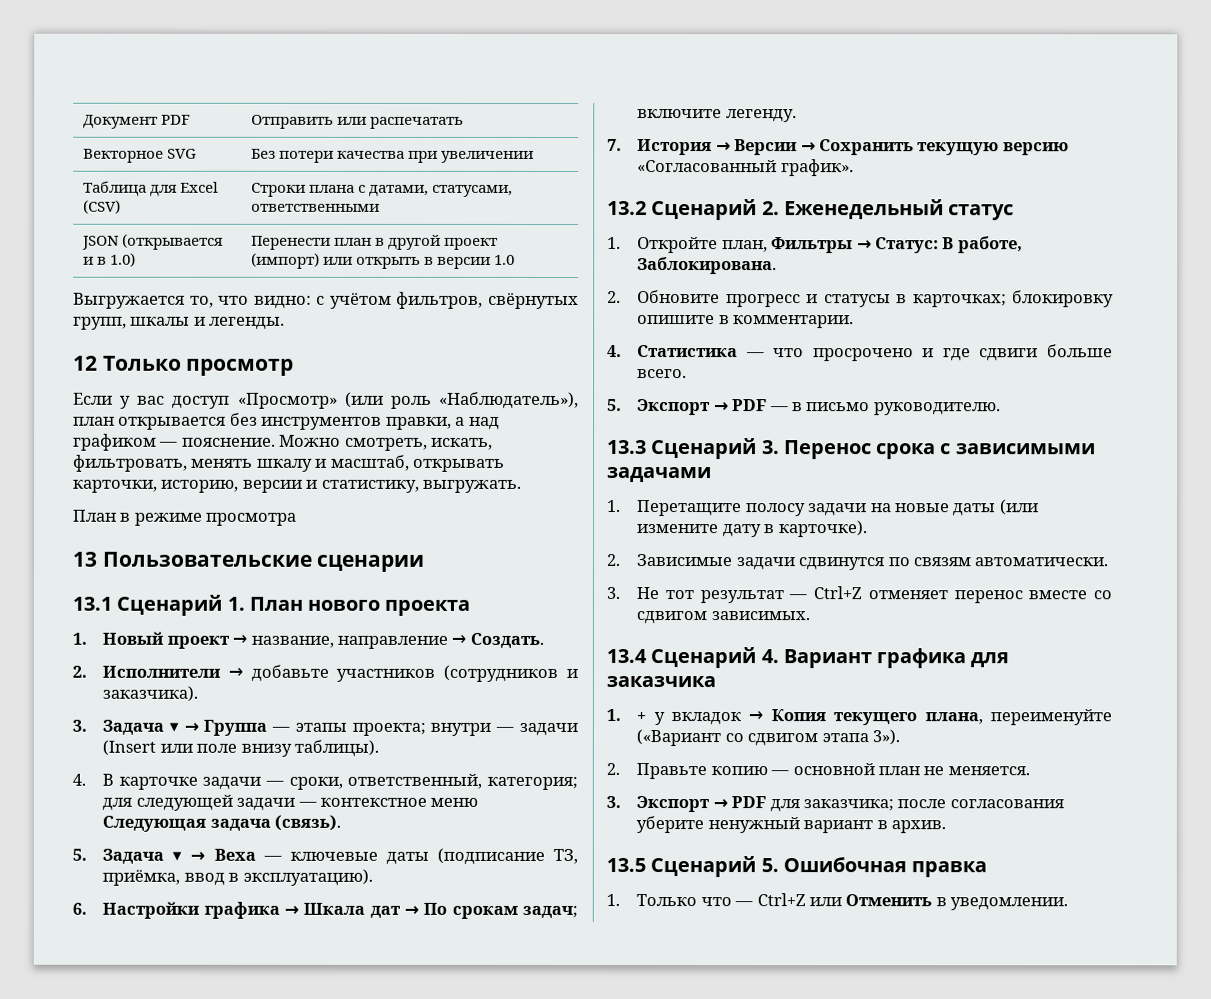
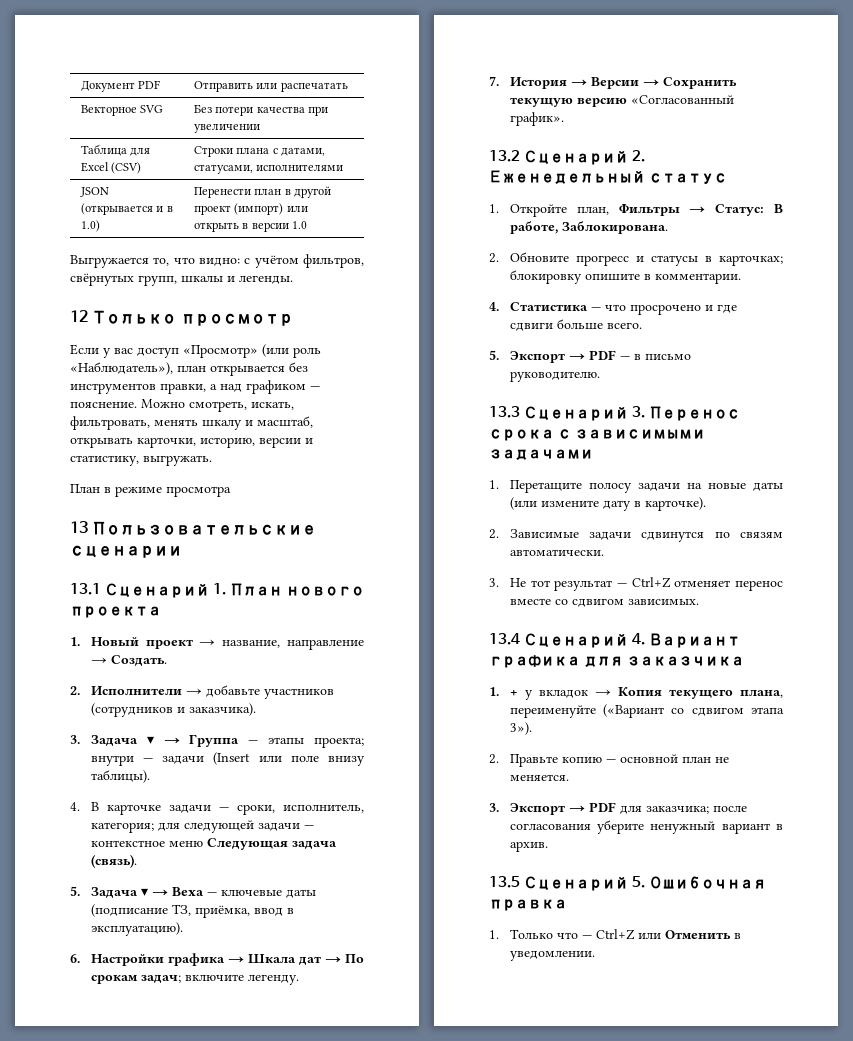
[251,203,381,212] ответственными -> [256,164,344,171] исполнителями
[347,773,483,789] ответственный, -> [283,804,364,813] исполнитель,

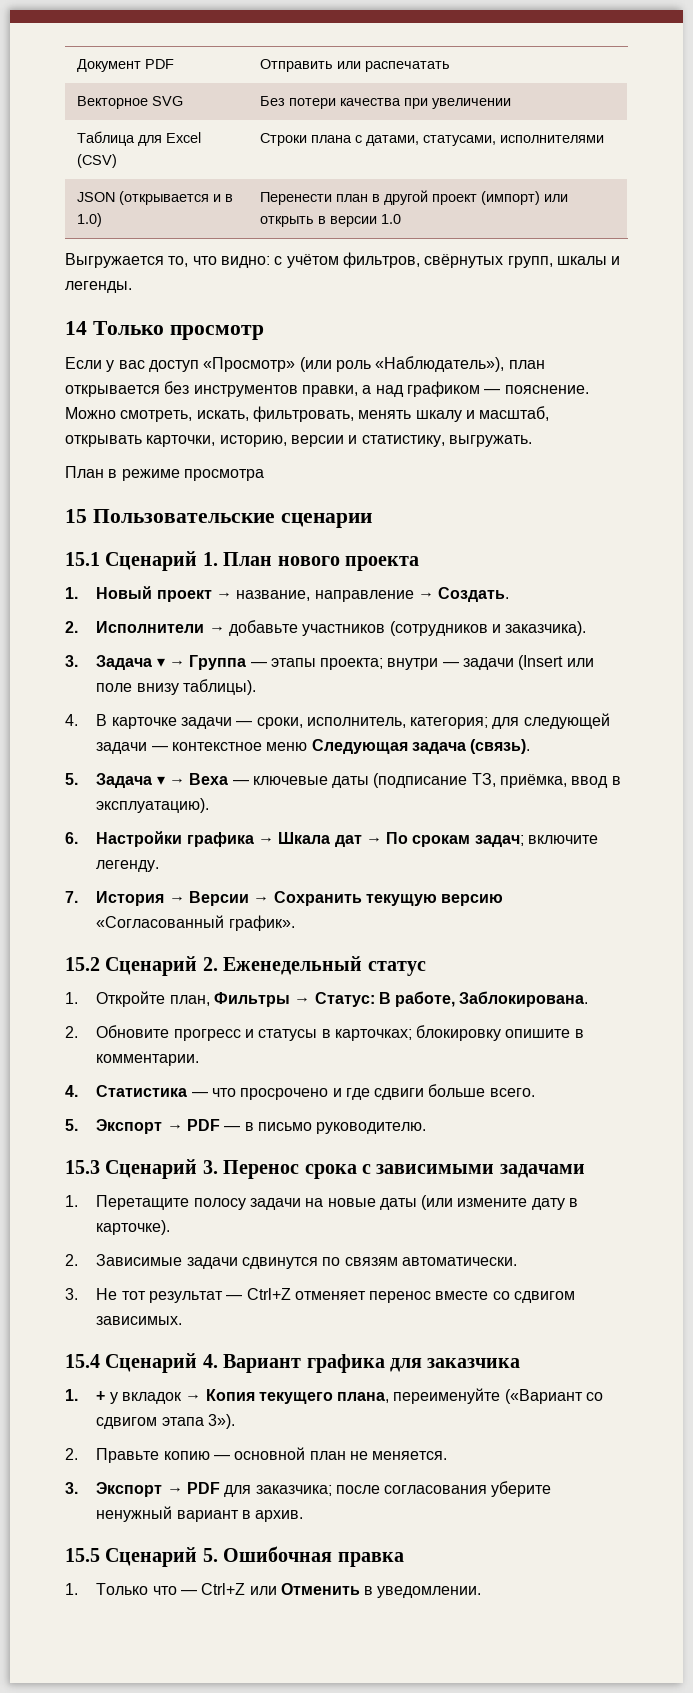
[70,310,88,322] 12 -> [65,321,87,335] 14
[70,521,88,533] 13 -> [65,509,87,523] 15
[70,583,101,595] 13.1 -> [65,552,100,566] 15.1
[489,150,520,162] 13.2 -> [65,957,100,971] 15.2
[489,406,520,418] 13.3 -> [65,1160,100,1174] 15.3
[489,633,520,645] 13.4 -> [65,1354,100,1368] 15.4
[489,876,520,888] 13.5 -> [65,1548,100,1562] 15.5

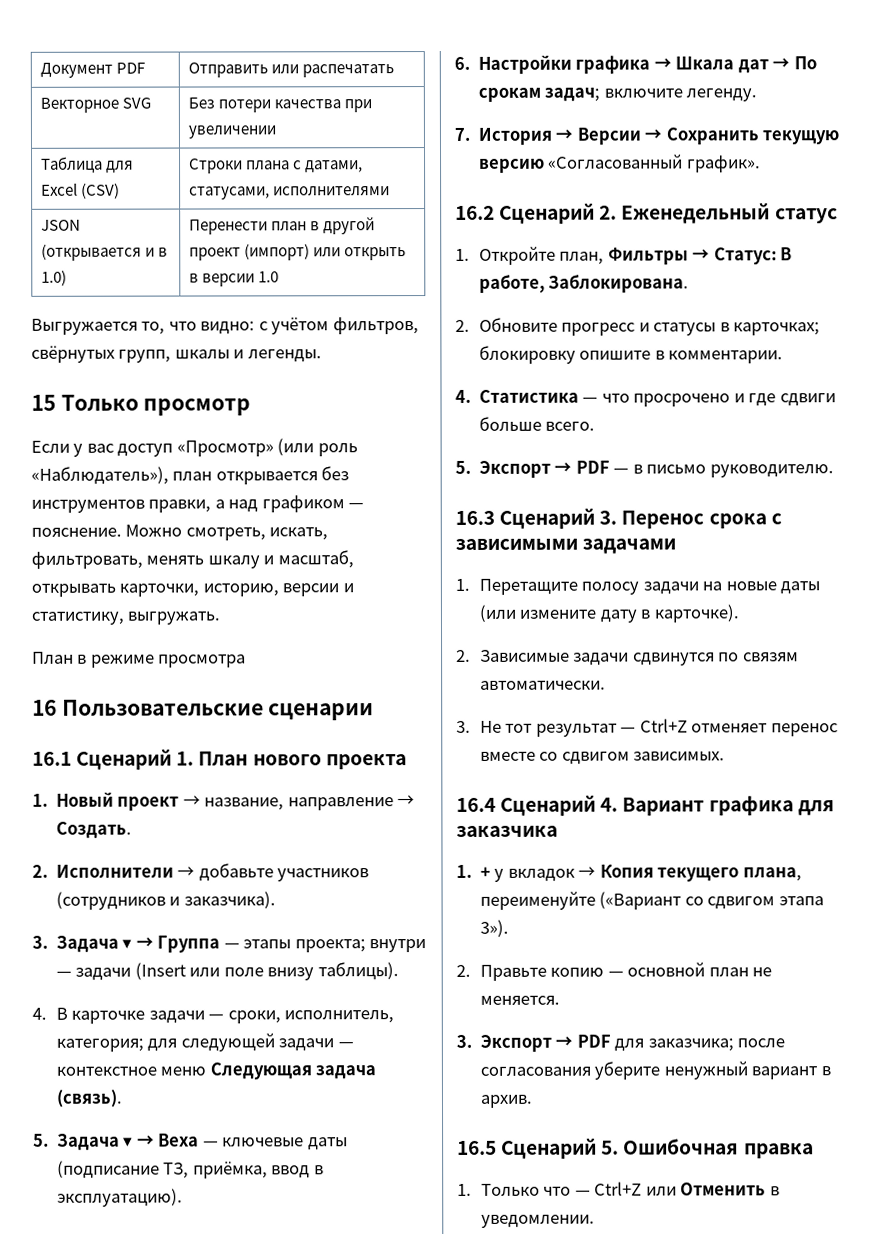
[65,321,87,335] 14 -> [31,394,56,411] 15
[65,509,87,523] 15 -> [32,699,57,716] 16
[65,552,100,566] 15.1 -> [32,751,72,766] 16.1
[65,957,100,971] 15.2 -> [455,205,495,220] 16.2
[65,1160,100,1174] 15.3 -> [455,510,495,525] 16.3
[65,1354,100,1368] 15.4 -> [456,797,496,812] 16.4
[65,1548,100,1562] 15.5 -> [457,1140,497,1155] 16.5

